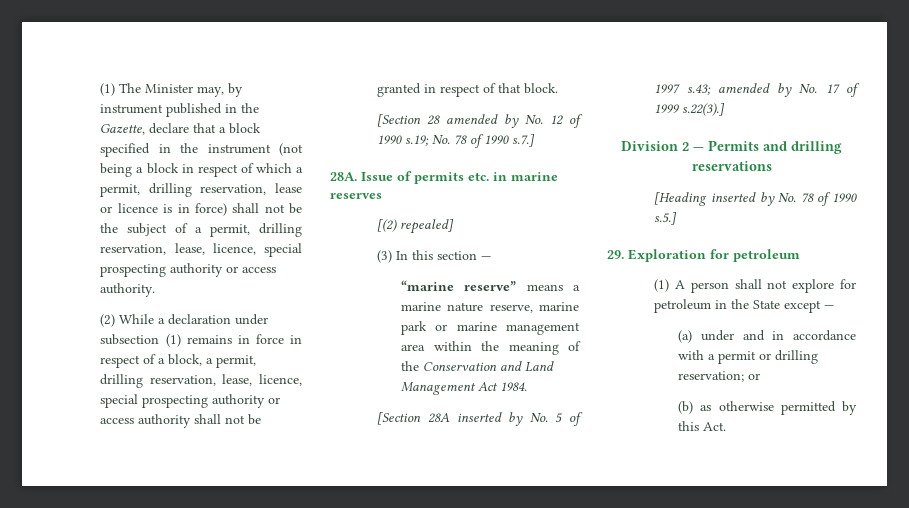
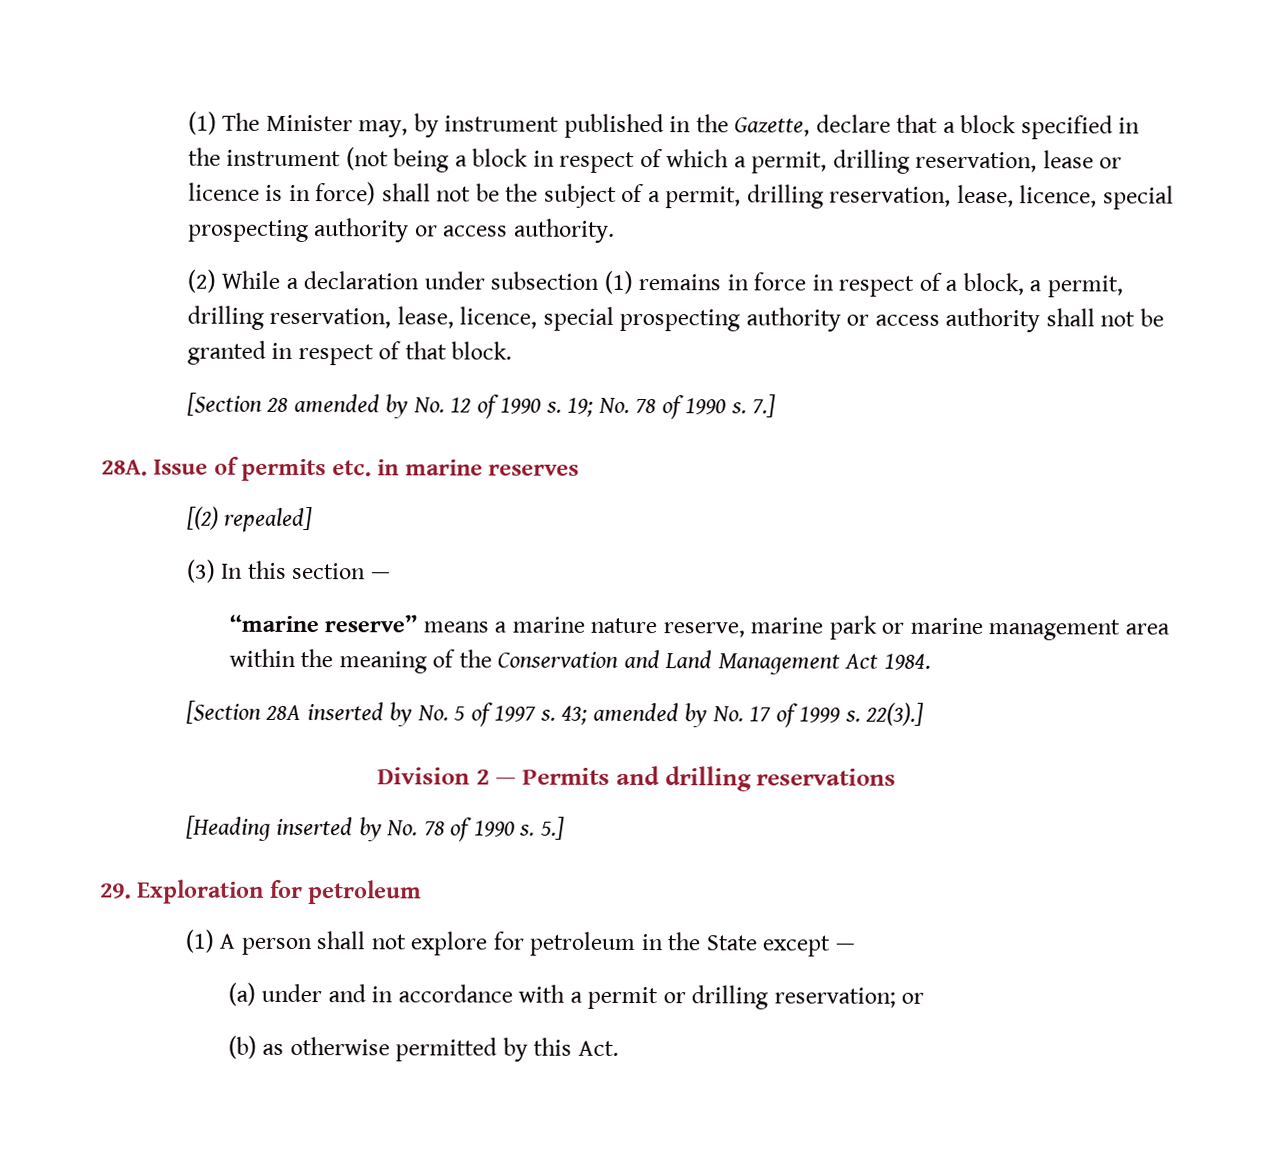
[405,134,536,148] s.19; No. 78 of 1990 s.7.] -> [545,394,777,420] s. 19; No. 78 of 1990 s. 7.]
[686,84,711,95] s.43; -> [539,705,588,725] s. 43;
[682,103,726,116] s.22(3).] -> [844,702,925,726] s. 22(3).]
[654,212,678,225] s.5.] -> [519,816,565,840] s. 5.]

